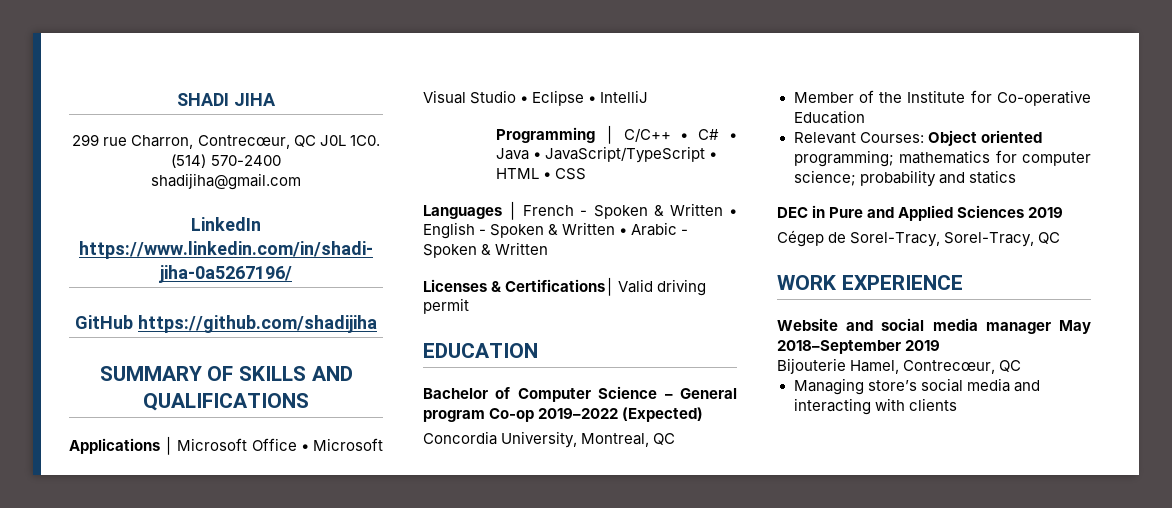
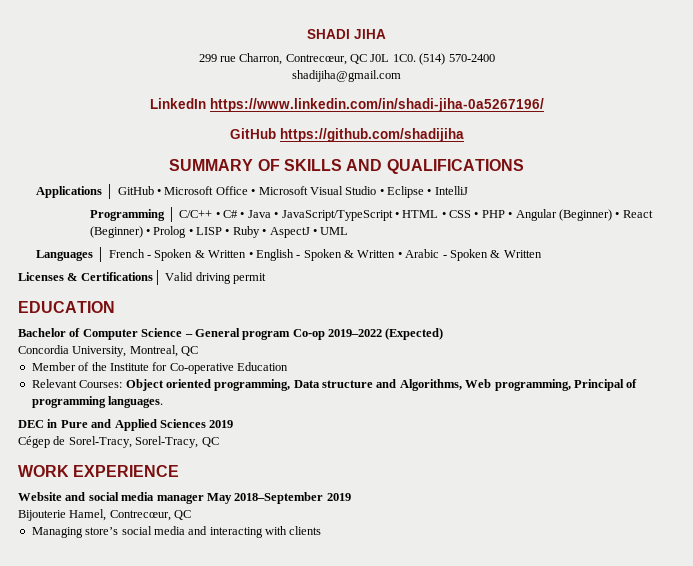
(174, 445) none -> [117,186,162,195] GitHub •
(587, 174) none -> [474,209,653,221] [89,226,349,238] • PHP • Angular (Beginner) • React (Beginner) • Prolog • LISP • Ruby • AspectJ • UML
[793,150,1091,167] [793,170,1016,187] programming; mathematics for computer science; probability and statics -> [214,379,638,391] [31,396,164,408] programming, Data structure and Algorithms, Web programming, Principal of programming languages.

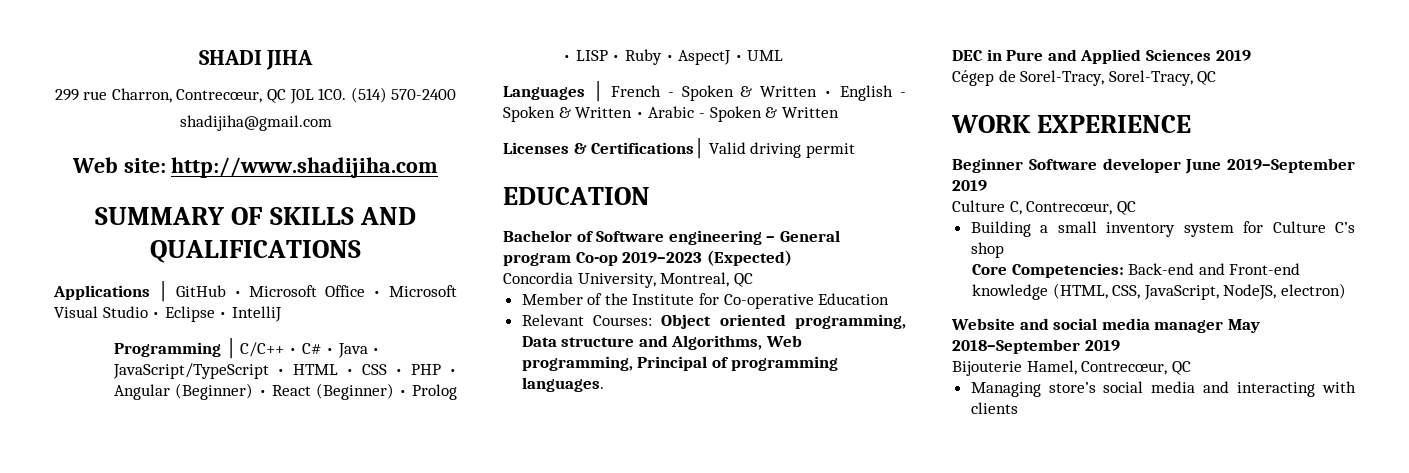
[149,98,544,112] [229,128,464,142] LinkedIn https://www.linkedin.com/in/shadi-jiha-0a5267196/ // GitHub https://github.com/shadijiha -> [71,157,439,178] Web site: http://www.shadijiha.com
[82,328,183,340] Computer Science -> [596,230,762,245] Software engineering
[328,329,382,337] 2019–2022 -> [622,252,703,263] 2019–2023
(180, 471) none -> [952,158,1355,174] [952,180,987,191] [952,200,1136,215] [970,221,1355,237] [970,242,1004,258] [972,263,1301,278] [972,283,1347,300] // Beginner Software developer June 2019–September 2019 // Culture C, Contrecœur, QC // Building a small inventory system for Culture C’s shop // Core Competencies: Back-end and Front-end knowledge (HTML, CSS, JavaScript, NodeJS, electron)

